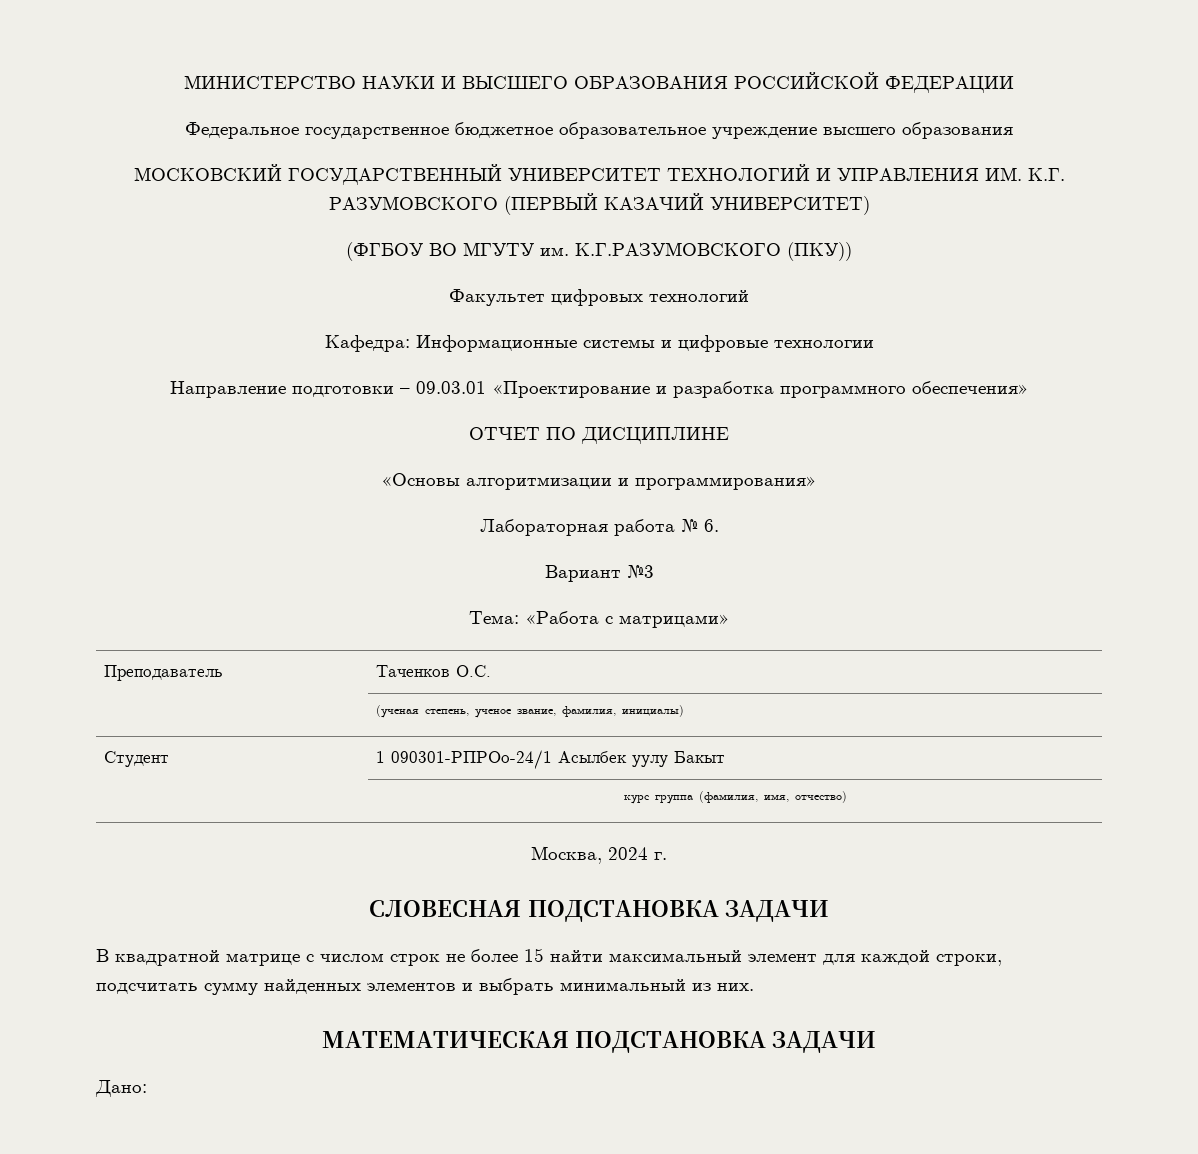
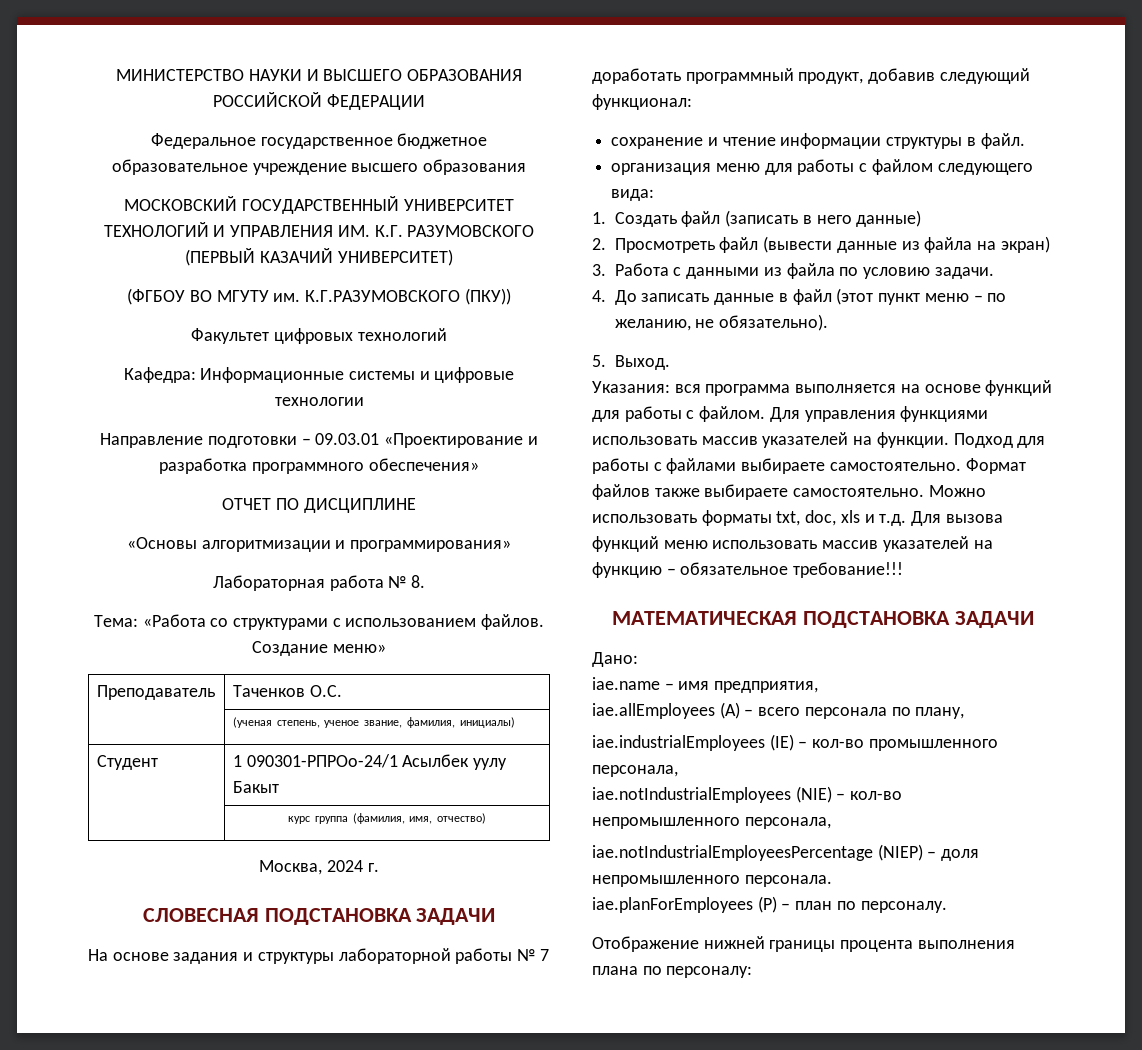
[703,519,719,532] [544,565,654,582] 6. // Вариант №3 -> [411,575,426,588] 8.
[604,614,730,628] с матрицами» -> [210,614,545,630] [252,641,386,656] со структурами с использованием файлов. Создание меню»
[96,948,1002,966] [96,978,754,995] [321,1031,877,1053] [95,1080,147,1097] В квадратной матрице с числом строк не более 15 найти максимальный элемент для каждой строки, подсчитать сумму найденных элементов и выбрать минимальный из них. // МАТЕМАТИЧЕСКАЯ ПОДСТАНОВКА ЗАДАЧИ // Дано: -> [88,948,549,964] [592,68,1030,84] [592,94,692,110] [611,133,1025,149] [611,159,1033,175] [611,189,655,201] [592,210,922,227] [592,236,1050,253] [592,263,994,279] [592,288,1007,305] [614,314,829,331] [592,355,670,370] [592,380,1053,396] [592,406,989,422] [592,432,1046,448] [592,458,1026,474] [592,484,986,500] [592,510,1003,526] [592,536,993,552] [592,562,904,578] [612,611,1034,628] [592,652,638,667] [592,677,819,693] [592,702,965,719] [592,734,998,751] [592,765,678,777] [592,786,903,803] [592,817,831,829] [592,844,980,861] [592,875,832,887] [592,896,947,913] [592,936,1015,952] [592,966,753,978] На основе задания и структуры лабораторной работы № 7 доработать программный продукт, добавив следующий функционал: // сохранение и чтение информации структуры в файл. // организация меню для работы с файлом следующего вида: // 1. Создать файл (записать в него данные) // 2. Просмотреть файл (вывести данные из файла на экран) // 3. Работа с данными из файла по условию задачи. // 4. До записать данные в файл (этот пункт меню – по желанию, не обязательно). // 5. Выход. // Указания: вся программа выполняется на основе функций для работы с файлом. Для управления функциями использовать массив указателей на функции. Подход для работы с файлами выбираете самостоятельно. Формат файлов также выбираете самостоятельно. Можно использовать форматы txt, doc, xls и т.д. Для вызова функций меню использовать массив указателей на функцию – обязательное требование!!! // МАТЕМАТИЧЕСКАЯ ПОДСТАНОВКА ЗАДАЧИ // Дано: // iae.name – имя предприятия, // iae.allEmployees (A) – всего персонала по плану, // iae.industrialEmployees (IE) – кол-во промышленного персонала, // iae.notIndustrialEmployees (NIE) – кол-во непромышленного персонала, // iae.notIndustrialEmployeesPercentage (NIEP) – доля непромышленного персонала. // iae.planForEmployees (P) – план по персоналу. // Отображение нижней границы процента выполнения плана по персоналу:

